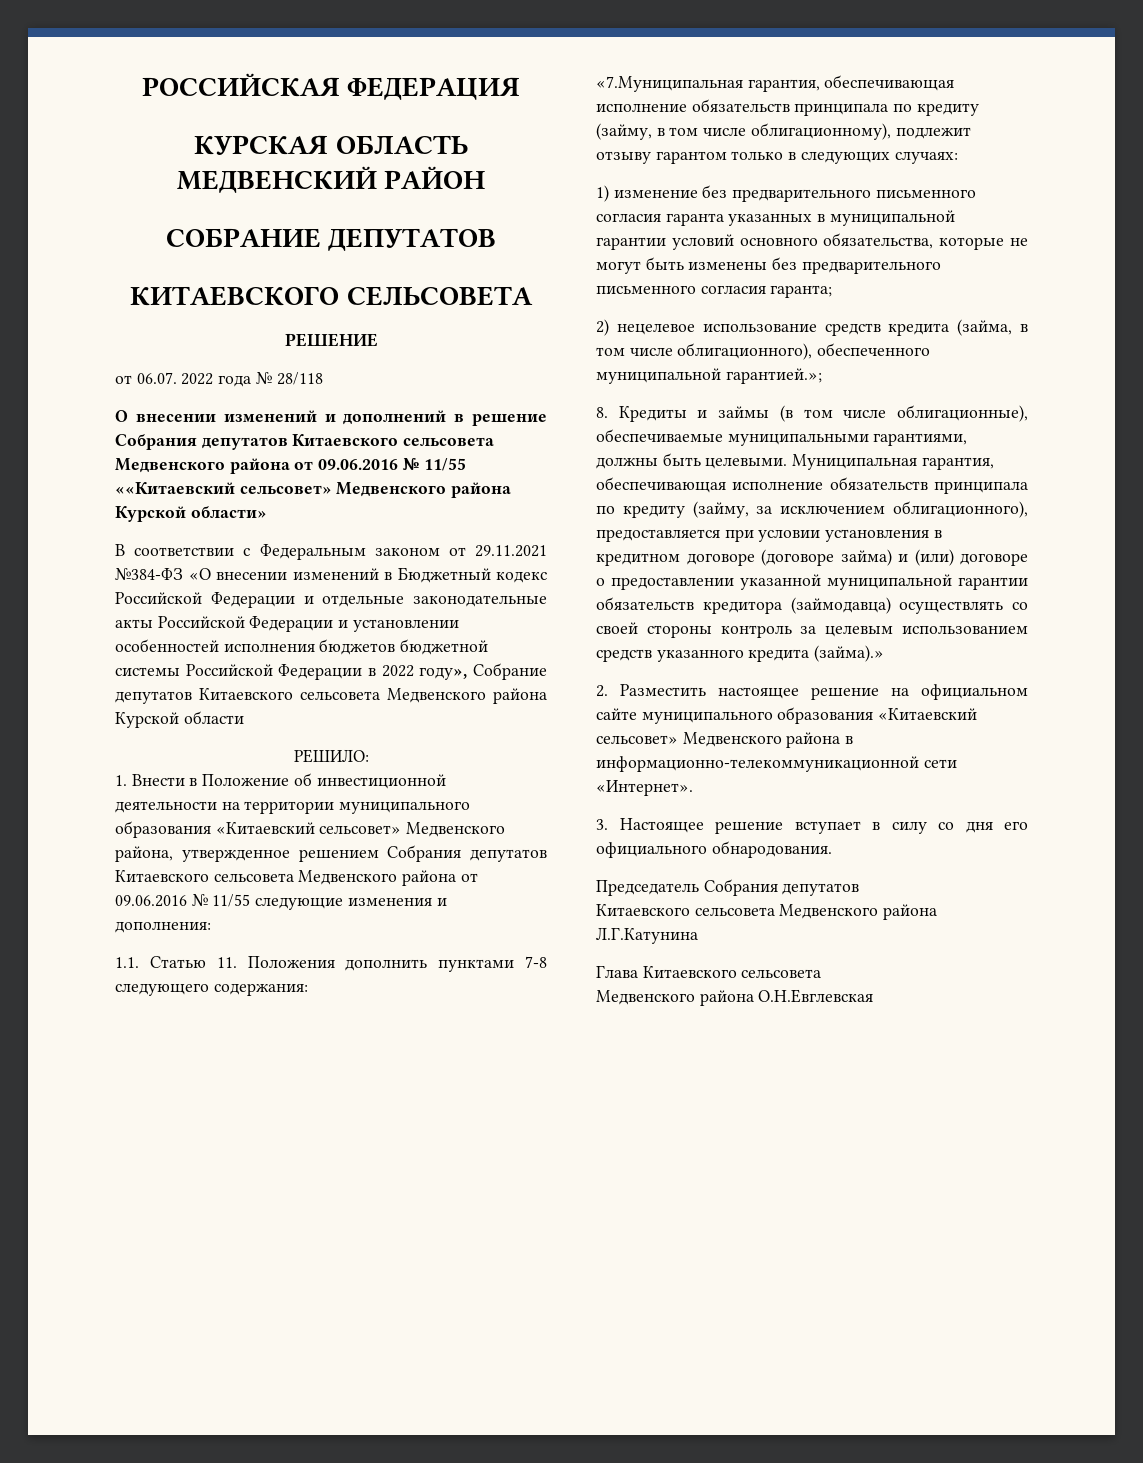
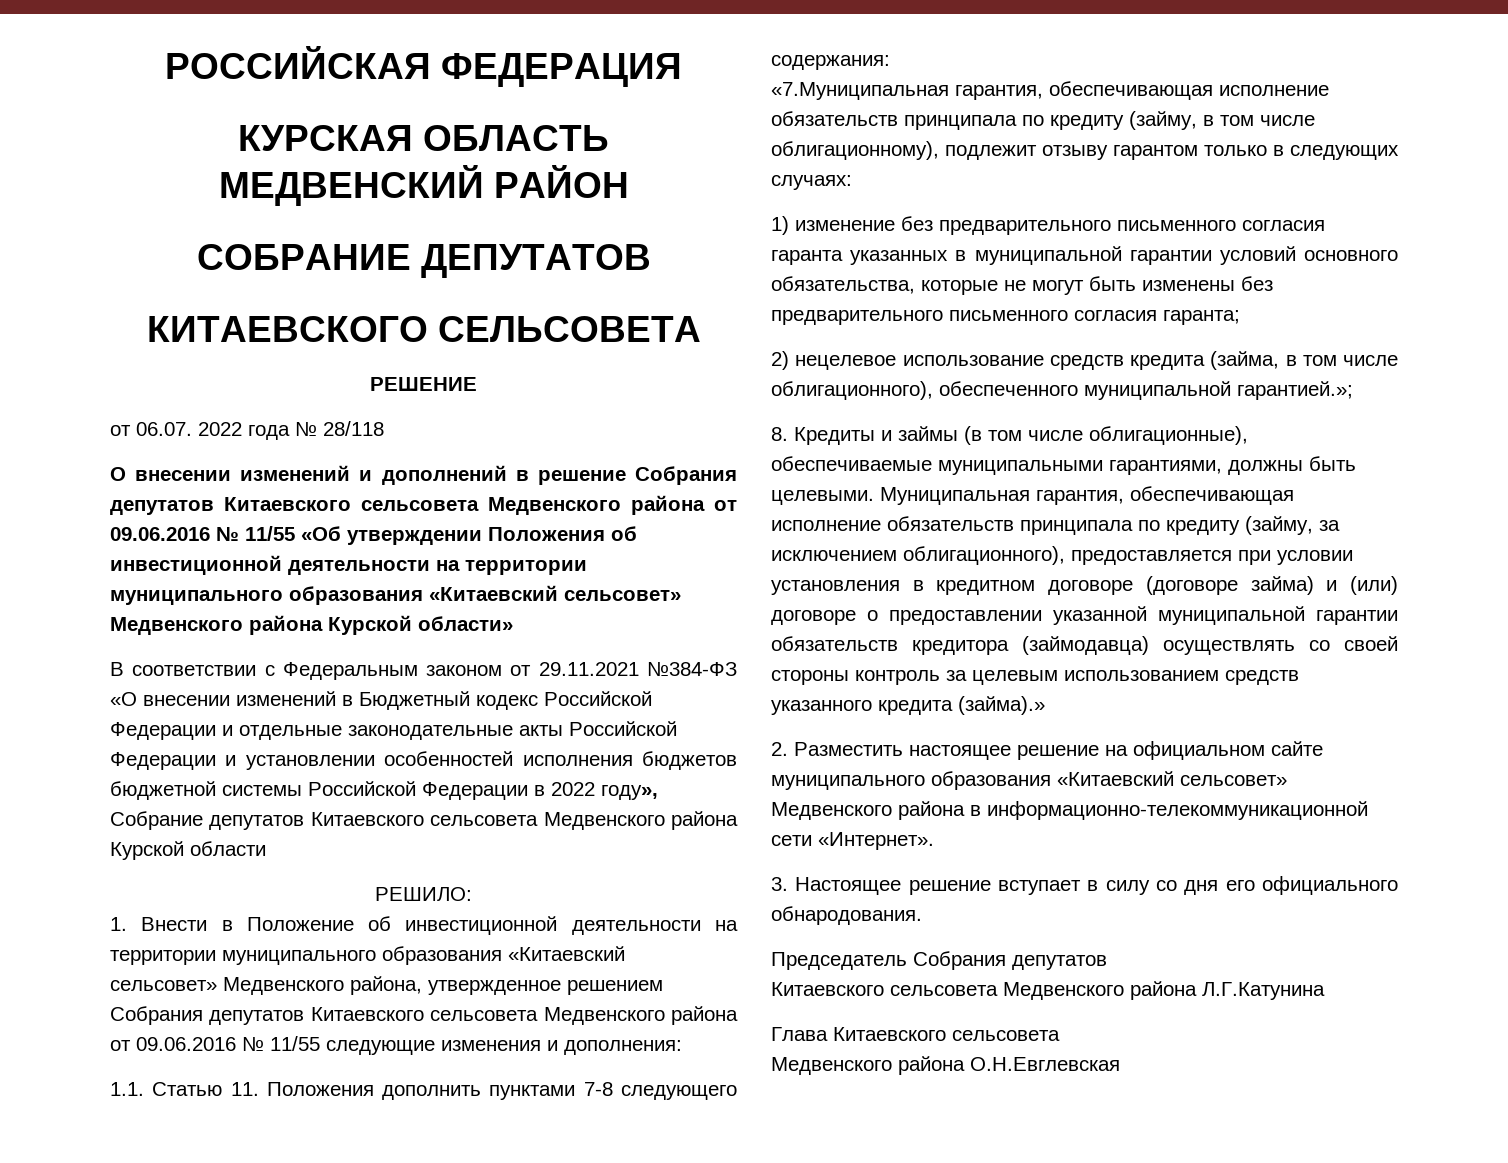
[115,482,235,495] ««Китаевский -> [301,526,637,545] [110,555,587,575] [110,585,558,605] «Об утверждении Положения об инвестиционной деятельности на территории муниципального образования «Китаевский

